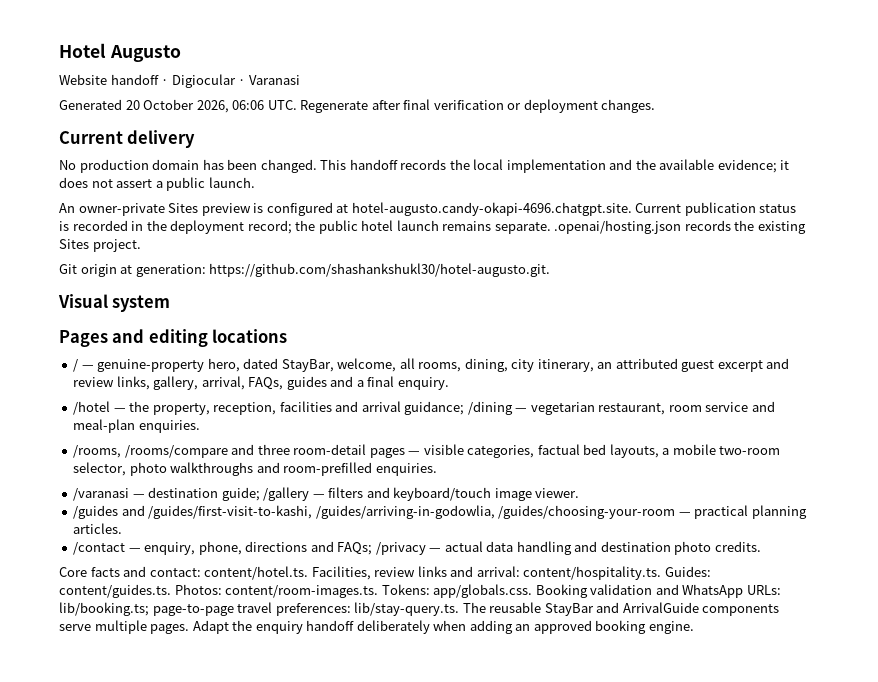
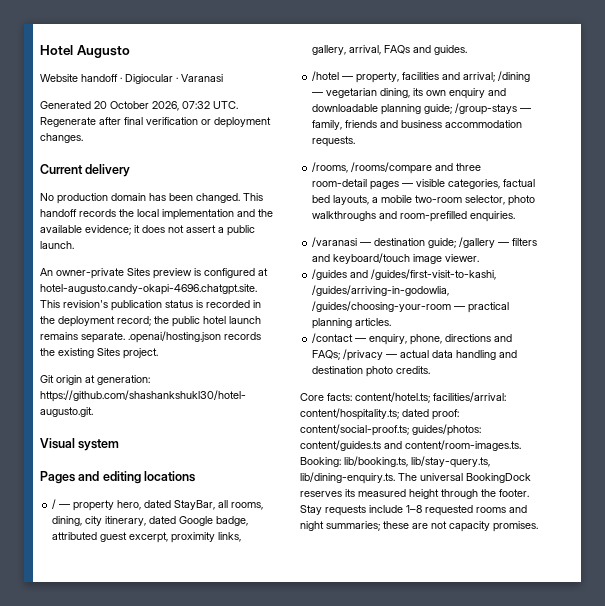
[232,100,265,110] 06:06 -> [182,101,210,109] 07:32
[635,203,682,213] Current -> [40,300,108,308] This revision's
[97,359,205,372] genuine-property -> [73,500,115,511] property
[337,358,397,372] welcome, -> (216, 505) none
[597,358,790,372] [73,376,449,390] [73,401,775,415] [73,419,200,433] an attributed guest excerpt and review links, gallery, arrival, FAQs, guides and a final enquiry. // /hotel — the property, reception, facilities and arrival guidance; /dining — vegetarian restaurant, room service and meal-plan enquiries. -> [149,516,249,526] [52,532,242,543] [312,45,468,55] [312,71,531,83] [312,88,507,99] [312,103,532,115] [312,120,523,130] [312,136,356,147] dated Google badge, attributed guest excerpt, proximity links, gallery, arrival, FAQs and guides. // /hotel — property, facilities and arrival; /dining — vegetarian dining, its own enquiry and downloadable planning guide; /group-stays — family, friends and business accommodation requests.
[90,566,711,580] [59,584,781,598] [59,602,780,616] [59,620,694,634] facts and contact: content/hotel.ts. Facilities, review links and arrival: content/hospitality.ts. Guides: content/guides.ts. Photos: content/room-images.ts. Tokens: app/globals.css. Booking validation and WhatsApp URLs: lib/booking.ts; page-to-page travel preferences: lib/stay-query.ts. The reusable StayBar and ArrivalGuide components serve multiple pages. Adapt the enquiry handoff deliberately when adding an approved booking engine. -> [327,392,506,403] [300,408,459,420] [300,424,481,436] [300,440,521,451] [300,456,490,468] [300,472,531,484] [300,489,529,499] [300,505,527,516] [300,521,538,532] facts: content/hotel.ts; facilities/arrival: content/hospitality.ts; dated proof: content/social-proof.ts; guides/photos: content/guides.ts and content/room-images.ts. Booking: lib/booking.ts, lib/stay-query.ts, lib/dining-enquiry.ts. The universal BookingDock reserves its measured height through the footer. Stay requests include 1–8 requested rooms and night summaries; these are not capacity promises.

